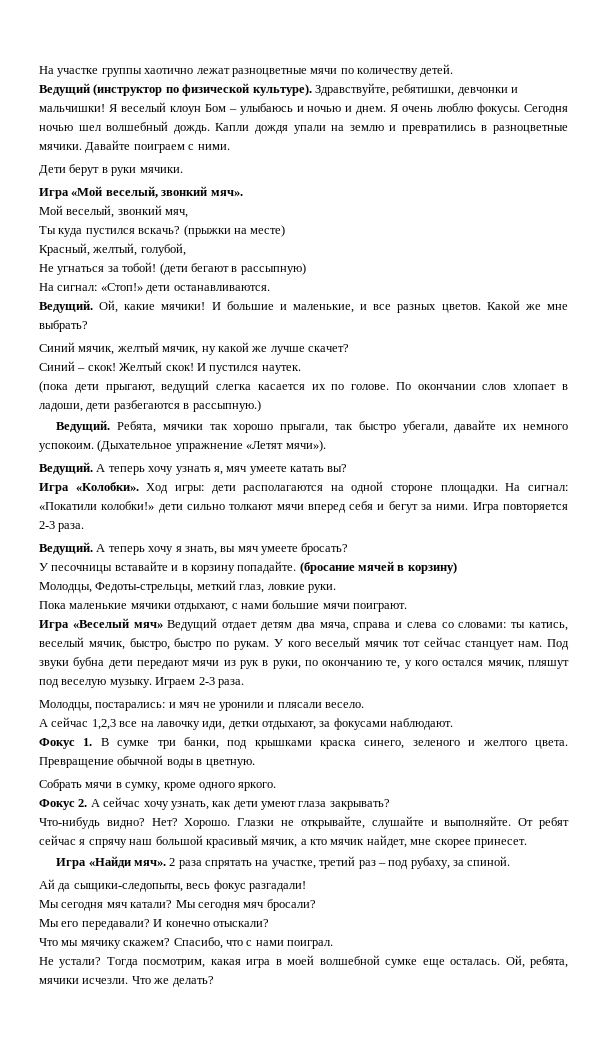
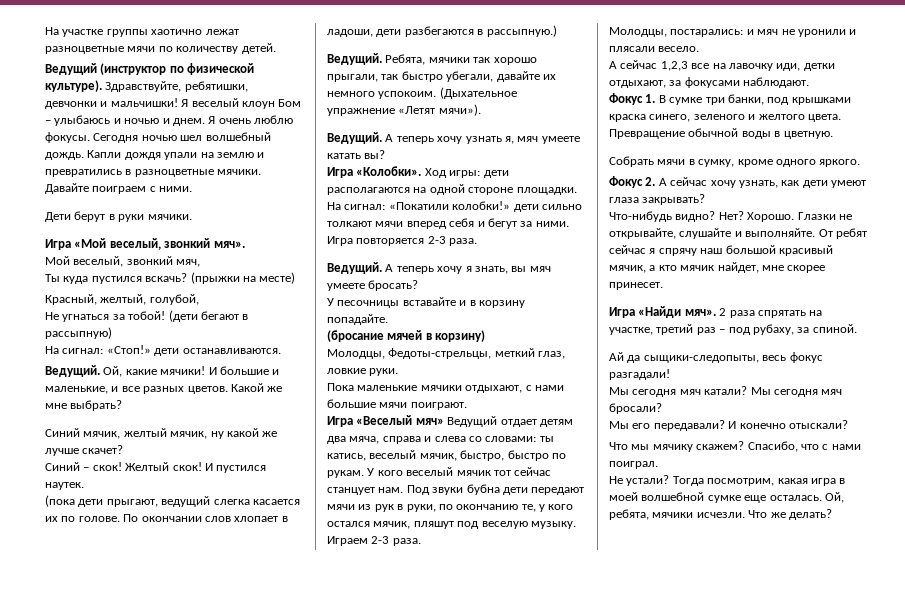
(297, 567) none -> (388, 319) //

